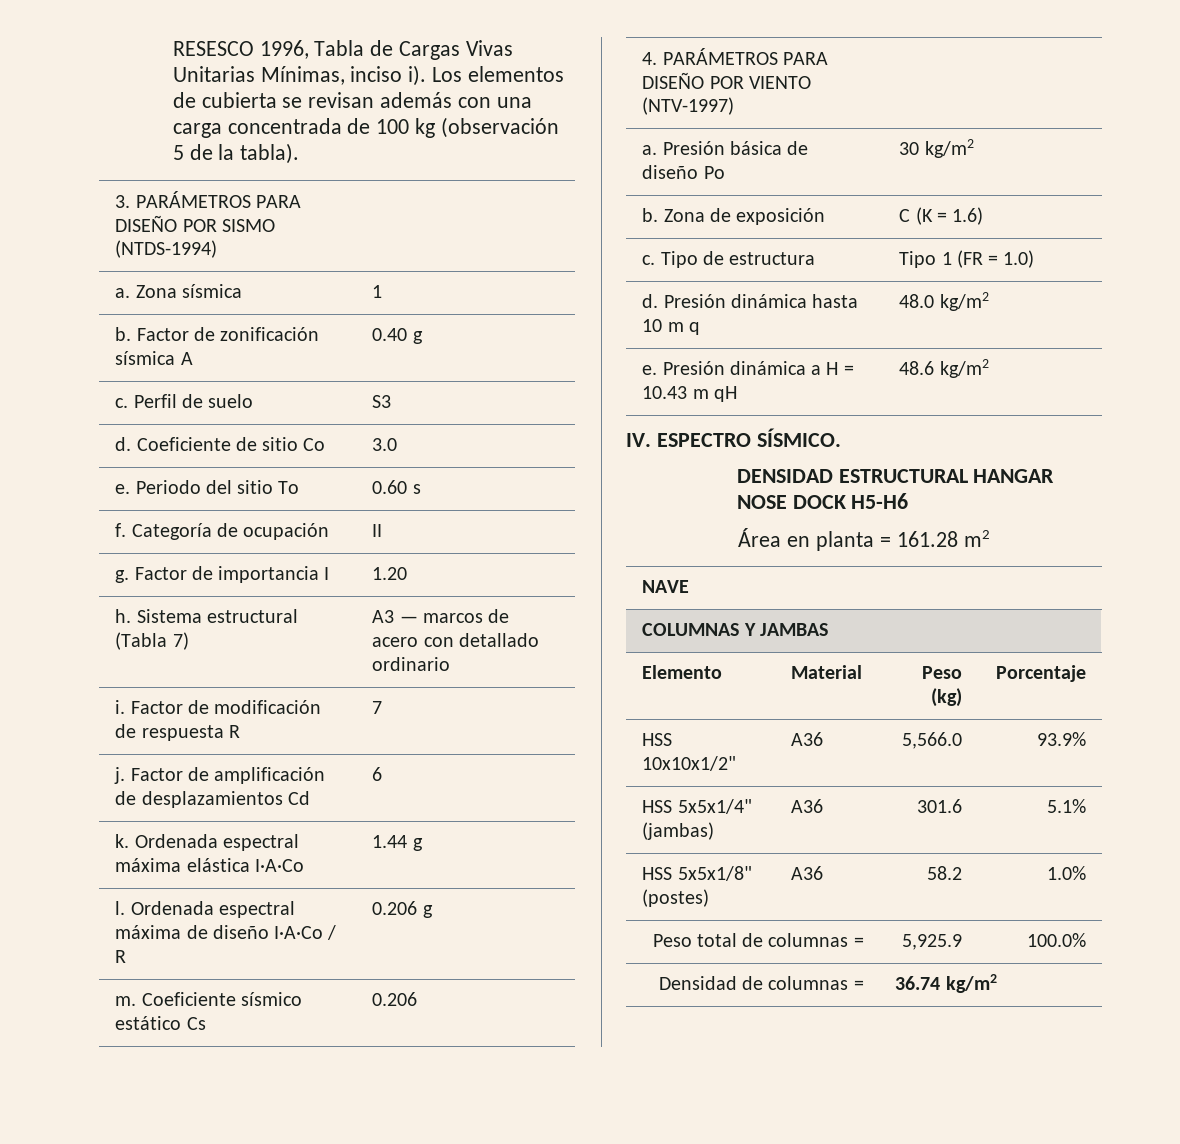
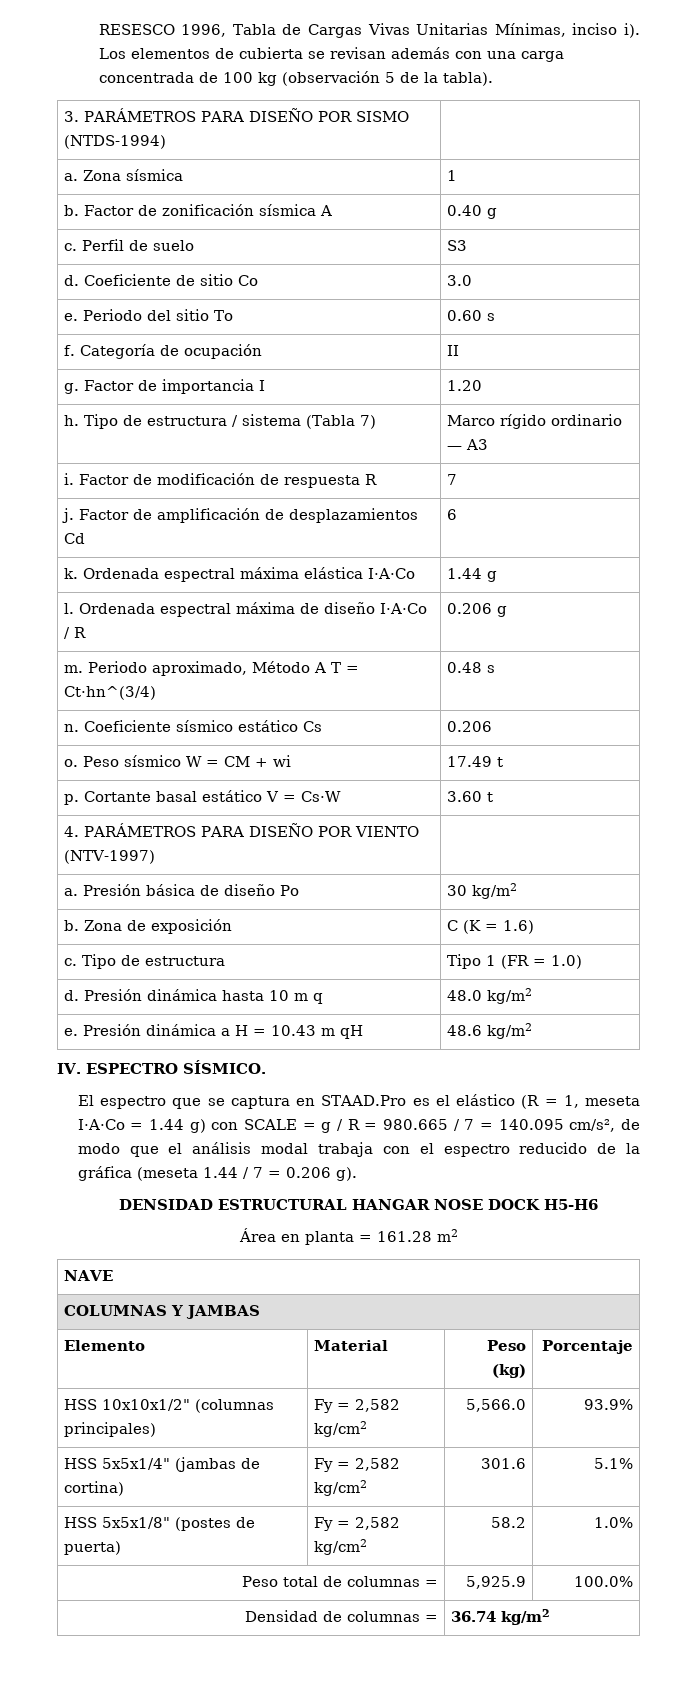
[136,609,298,623] [115,632,189,650] [372,609,510,623] [372,633,539,647] [372,657,451,671] Sistema estructural (Tabla 7) | A3 — marcos de acero con detallado ordinario -> [84,414,377,429] [447,414,623,429] [447,439,489,450] Tipo de estructura / sistema (Tabla 7) | Marco rígido ordinario — A3
(137, 1001) none -> [88,661,360,676] [64,686,157,700] [447,662,496,673] [64,724,80,732] Periodo aproximado, Método A T = Ct·hn^(3/4) | 0.48 s // n.
(418, 999) none -> [64,755,292,767] [447,756,504,767] [64,790,342,805] [447,791,494,802] // o. Peso sísmico W = CM + wi | 17.49 t // p. Cortante basal estático V = Cs·W | 3.60 t
(841, 437) none -> [77,1094,641,1109] [77,1119,640,1133] [77,1142,640,1157] [77,1166,357,1181] // El espectro que se captura en STAAD.Pro es el elástico (R = 1, meseta I·A·Co = 1.44 g) con SCALE = g / R = 980.665 / 7 = 140.095 cm/s², de modo que el análisis modal trabaja con el espectro reducido de la gráfica (meseta 1.44 / 7 = 0.206 g).
[791,732,824,746] [901,732,962,749] [1036,732,1086,746] [642,799,752,814] [642,822,715,840] [791,799,824,813] [916,799,962,813] [1046,799,1086,813] [642,866,752,881] [642,889,710,907] [791,866,824,880] | A36 | 5,566.0 | 93.9% // HSS 5x5x1/4" (jambas) | A36 | 301.6 | 5.1% // HSS 5x5x1/8" (postes) | A36 -> [195,1399,275,1413] [64,1422,157,1437] [314,1399,401,1413] [314,1421,368,1437] [465,1399,526,1412] [583,1399,633,1410] [64,1457,261,1472] [64,1481,125,1496] [314,1458,401,1472] [314,1480,368,1496] [480,1458,526,1469] [593,1458,633,1469] [64,1517,256,1531] [64,1541,122,1555] [314,1517,401,1531] [314,1539,368,1555] (columnas principales) | Fy = 2,582 kg/cm2 | 5,566.0 | 93.9% // HSS 5x5x1/4" (jambas de cortina) | Fy = 2,582 kg/cm2 | 301.6 | 5.1% // HSS 5x5x1/8" (postes de puerta) | Fy = 2,582 kg/cm2

